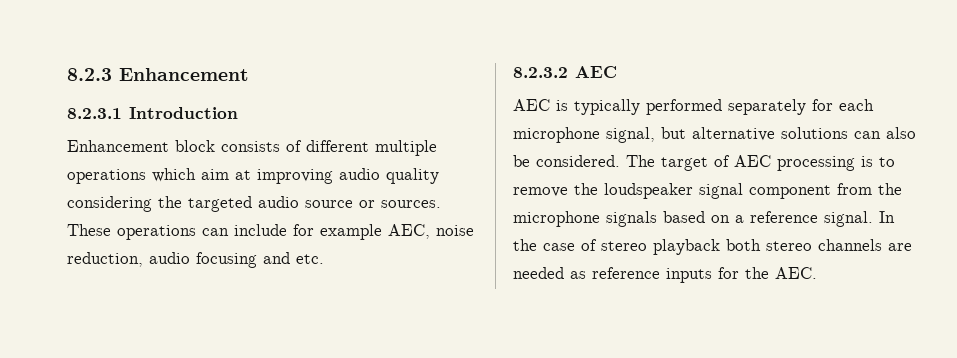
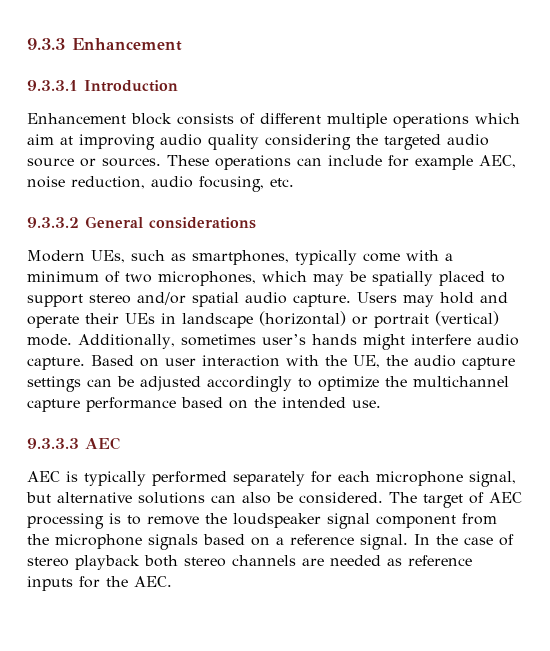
[67,68,112,81] 8.2.3 -> [27,38,65,50] 9.3.3
[67,108,122,119] 8.2.3.1 -> [27,80,78,91] 9.3.3.1
[196,252,290,268] focusing and -> [199,176,264,192] focusing,
[513,67,568,78] 8.2.3.2 -> [27,216,256,229] [27,250,453,265] [27,271,505,286] [27,292,508,307] [27,311,499,328] [27,334,519,350] [27,355,515,370] [27,376,509,392] [27,397,381,412] [27,438,79,449] 9.3.3.2 General considerations // Modern UEs, such as smartphones, typically come with a minimum of two microphones, which may be spatially placed to support stereo and/or spatial audio capture. Users may hold and operate their UEs in landscape (horizontal) or portrait (vertical) mode. Additionally, sometimes user’s hands might interfere audio capture. Based on user interaction with the UE, the audio capture settings can be adjusted accordingly to optimize the multichannel capture performance based on the intended use. // 9.3.3.3

